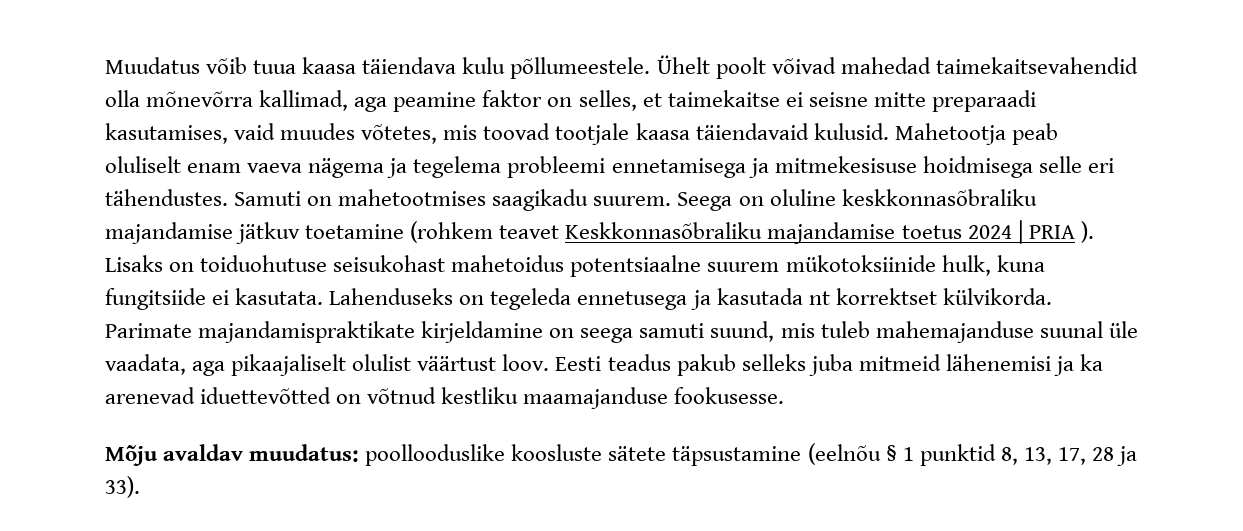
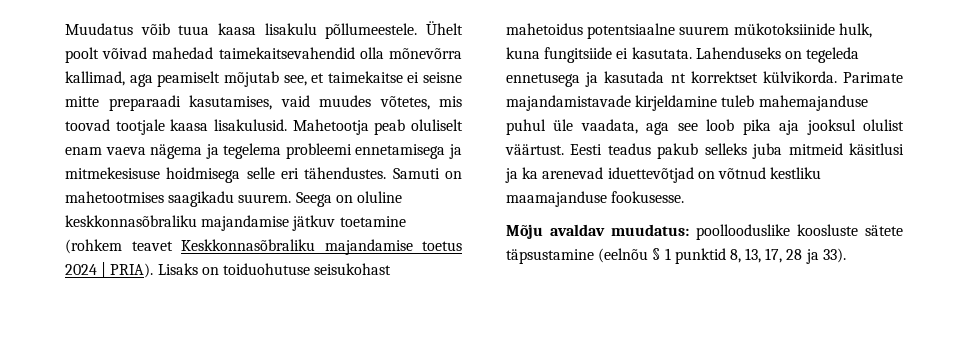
[362,57,506,74] täiendava kulu -> [264,23,317,35] lisakulu
[393,90,637,112] peamine faktor on selles, -> [157,71,307,87] peamiselt mõjutab see,
[695,123,889,140] täiendavaid kulusid. -> [213,119,287,131] lisakulusid.
[1028,221,1094,243] PRIA ). -> [110,263,154,278] PRIA).
[198,321,815,343] majandamispraktikate kirjeldamine on seega samuti suund, mis -> [506,95,718,111] majandamistavade kirjeldamine
[1039,321,1103,338] suunal -> [506,119,546,135] puhul
[231,354,550,376] pikaajaliselt olulist väärtust loov. -> [677,119,904,135] [505,144,564,155] see loob pika aja jooksul olulist väärtust.
[945,354,1051,371] lähenemisi -> [849,143,904,155] käsitlusi
[200,387,332,404] iduettevõtted -> [607,167,694,183] iduettevõtjad

